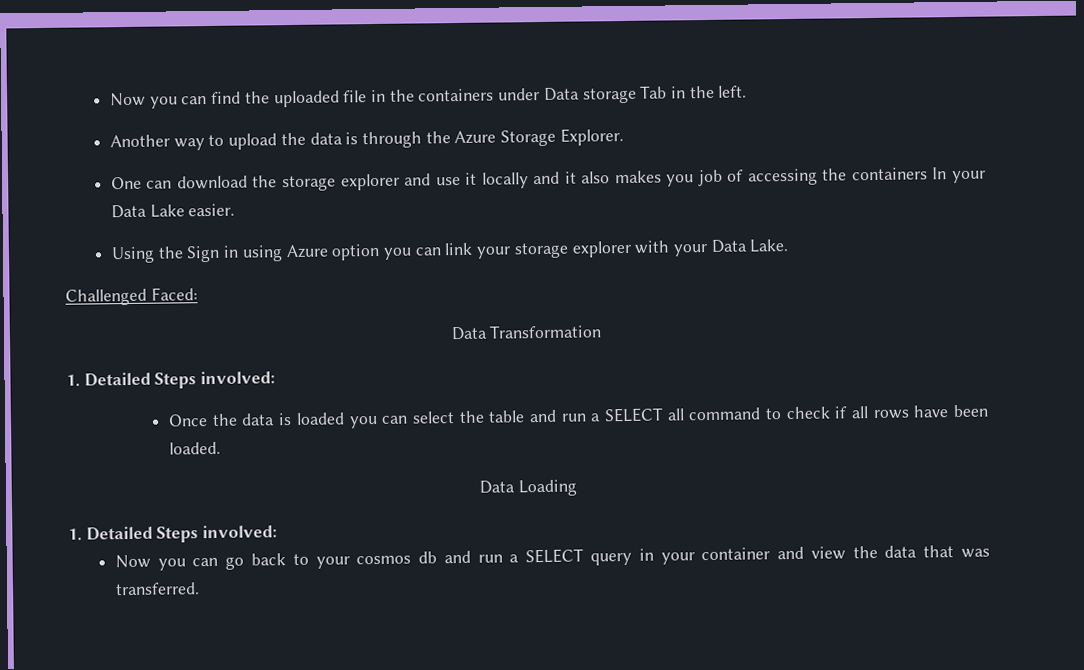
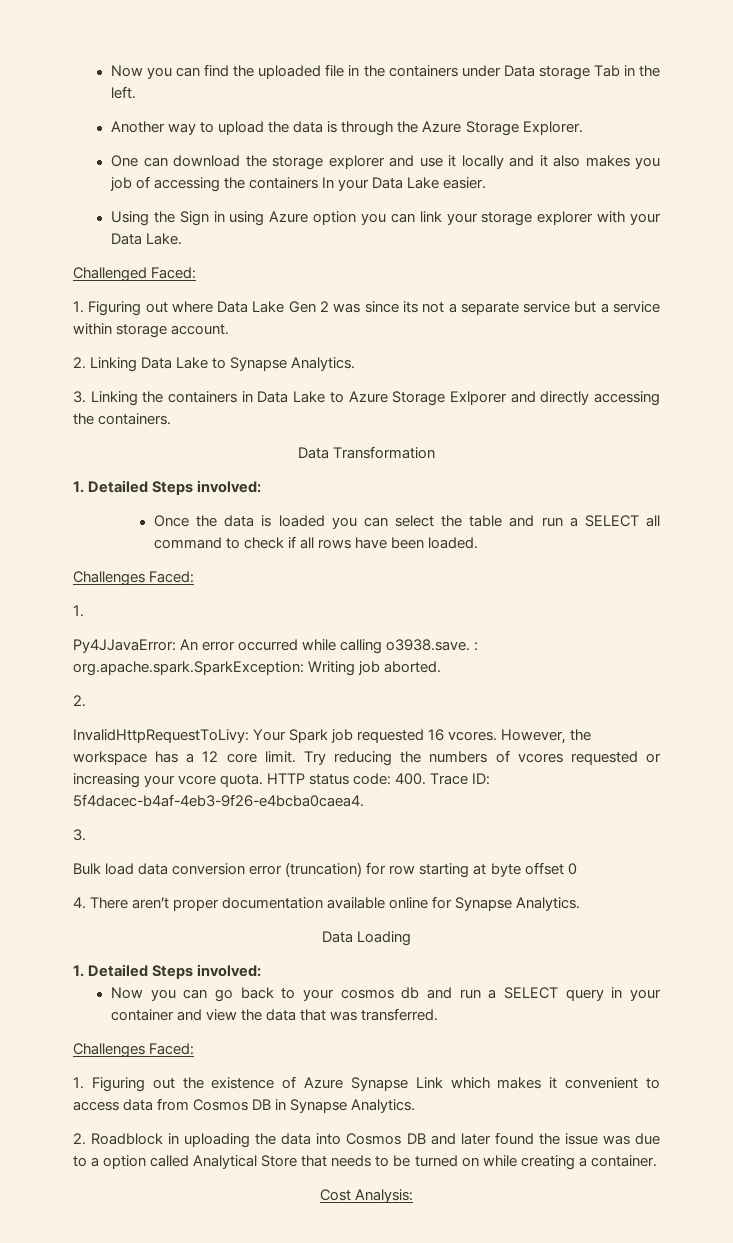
(198, 294) none -> [73,301,660,316] [73,323,230,338] [73,357,356,372] [73,391,661,406] [73,413,172,425] // 1. Figuring out where Data Lake Gen 2 was since its not a separate service but a service within storage account. // 2. Linking Data Lake to Synapse Analytics. // 3. Linking the containers in Data Lake to Azure Storage Exlporer and directly accessing the containers.
(222, 448) none -> [73,571,195,586] [73,605,84,617] [73,639,479,654] [73,661,442,676] [73,695,86,707] [73,729,592,744] [73,750,661,766] [73,773,491,788] [73,794,364,807] [73,829,86,841] [73,862,577,878] [73,896,581,911] // Challenges Faced: // 1. // Py4JJavaError: An error occurred while calling o3938.save. : org.apache.spark.SparkException: Writing job aborted. // 2. // InvalidHttpRequestToLivy: Your Spark job requested 16 vcores. However, the workspace has a 12 core limit. Try reducing the numbers of vcores requested or increasing your vcore quota. HTTP status code: 400. Trace ID: 5f4dacec-b4af-4eb3-9f26-e4bcba0caea4. // 3. // Bulk load data conversion error (truncation) for row starting at byte offset 0 // 4. There aren’t proper documentation available online for Synapse Analytics.
(200, 589) none -> [73,1043,195,1058] [73,1076,661,1092] [73,1098,416,1113] [73,1132,660,1148] [73,1155,657,1170] [319,1189,414,1203] // Challenges Faced: // 1. Figuring out the existence of Azure Synapse Link which makes it convenient to access data from Cosmos DB in Synapse Analytics. // 2. Roadblock in uploading the data into Cosmos DB and later found the issue was due to a option called Analytical Store that needs to be turned on while creating a container. // Cost Analysis:

